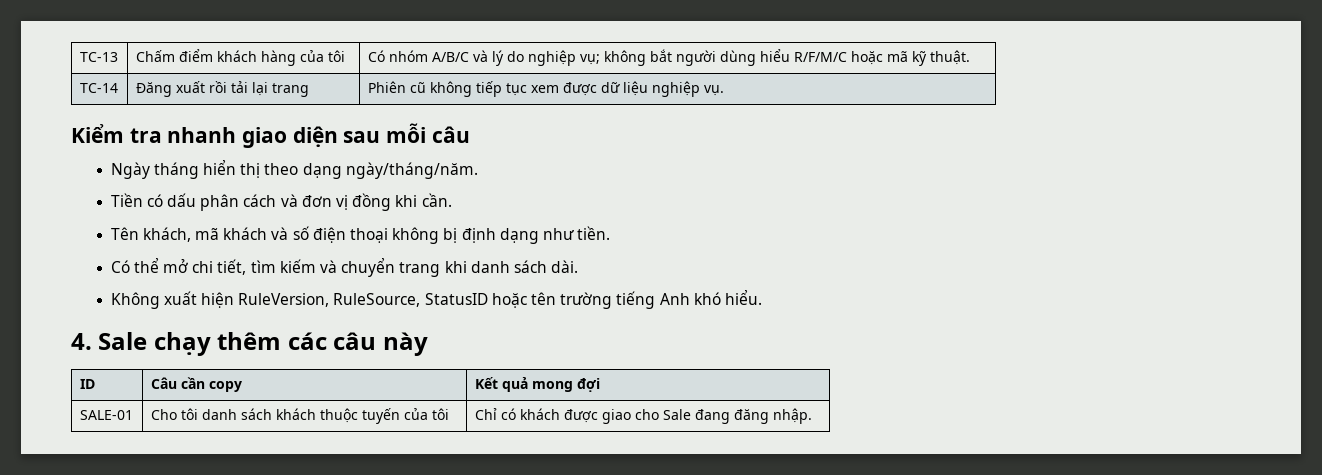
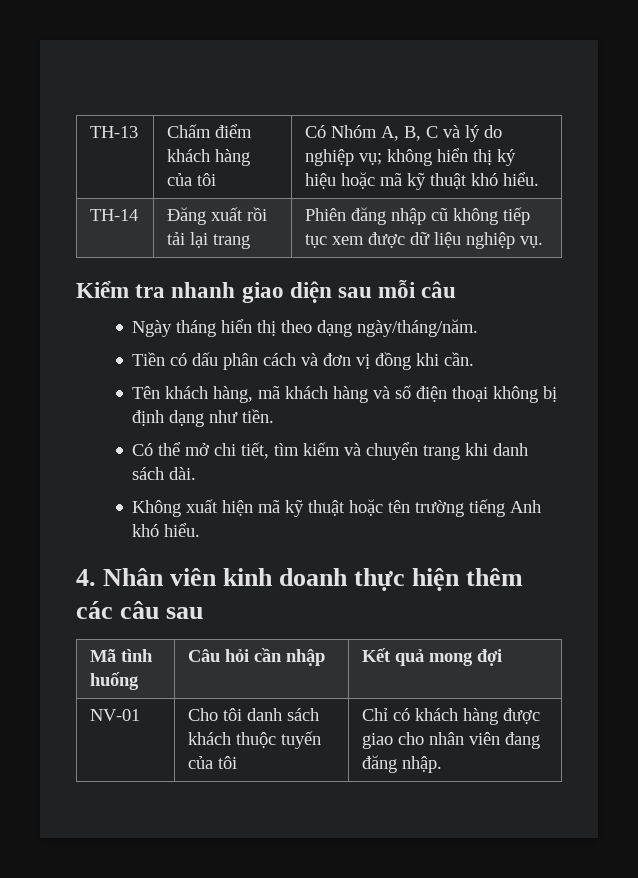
[79,52,118,62] TC-13 -> [90,126,139,138] TH-13
[388,50,469,62] nhóm A/B/C -> [331,125,439,141] Nhóm A, B, C
[649,49,970,66] [79,83,118,93] bắt người dùng hiểu R/F/M/C hoặc mã kỹ thuật. // TC-14 -> [437,148,517,166] [305,172,540,190] [90,209,139,221] hiển thị ký hiệu hoặc mã kỹ thuật khó hiểu. // TH-14
(406, 87) none -> [351,207,427,225] đăng nhập
[142,227,191,242] khách, -> [165,386,254,403] khách hàng,
(268, 233) none -> [333,386,369,403] hàng
[238,293,488,307] RuleVersion, RuleSource, StatusID -> [258,500,346,517] mã kỹ thuật
[98,332,428,356] [79,379,95,389] [150,377,242,392] Sale chạy thêm các câu này // ID | Câu cần copy -> [103,568,524,591] [76,601,204,619] [90,649,154,662] [90,672,140,690] [188,648,326,666] Nhân viên kinh doanh thực hiện thêm các câu sau // Mã tình huống | Câu hỏi cần nhập
[79,410,133,420] SALE-01 -> [90,709,141,721] NV-01
(560, 414) none -> [463,708,499,725] hàng
[662,409,691,420] Sale -> [429,732,501,745] nhân viên

